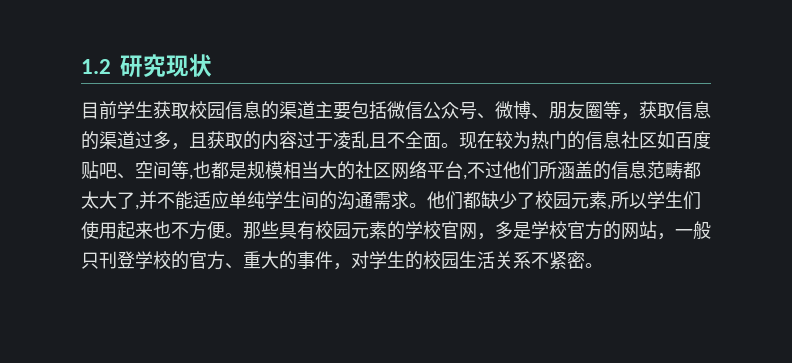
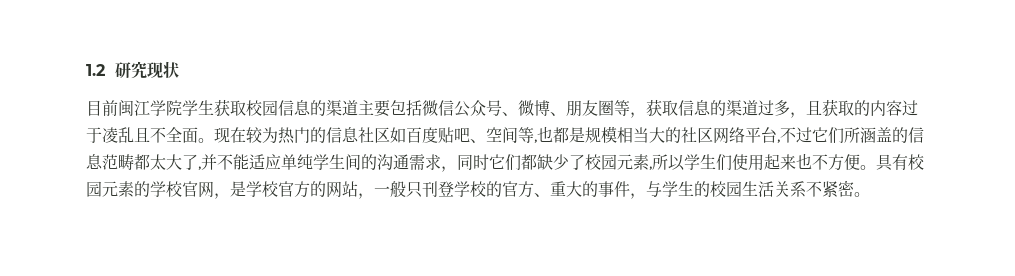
(117, 110) none -> [118,100,182,116] 闽江学院
[503,161,521,179] 他 -> [812,127,828,142] 它
[409,191,445,209] 。他 -> [441,154,505,172] ，同时它
[243,221,279,239] 那些 -> (876, 167) none
[495,221,513,239] 多 -> (230, 196) none
[351,251,369,269] 对 -> [646,181,662,197] 与

